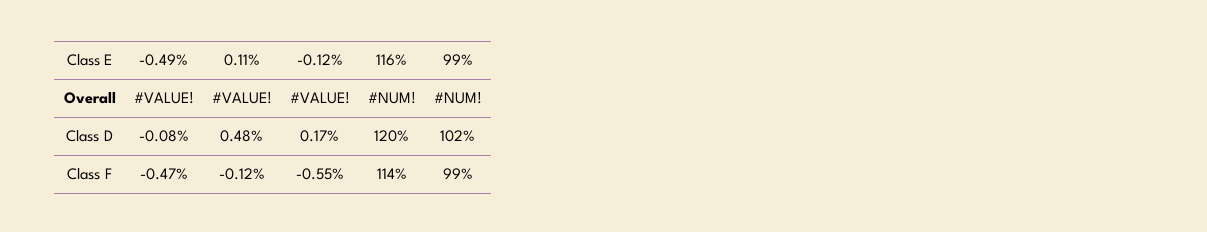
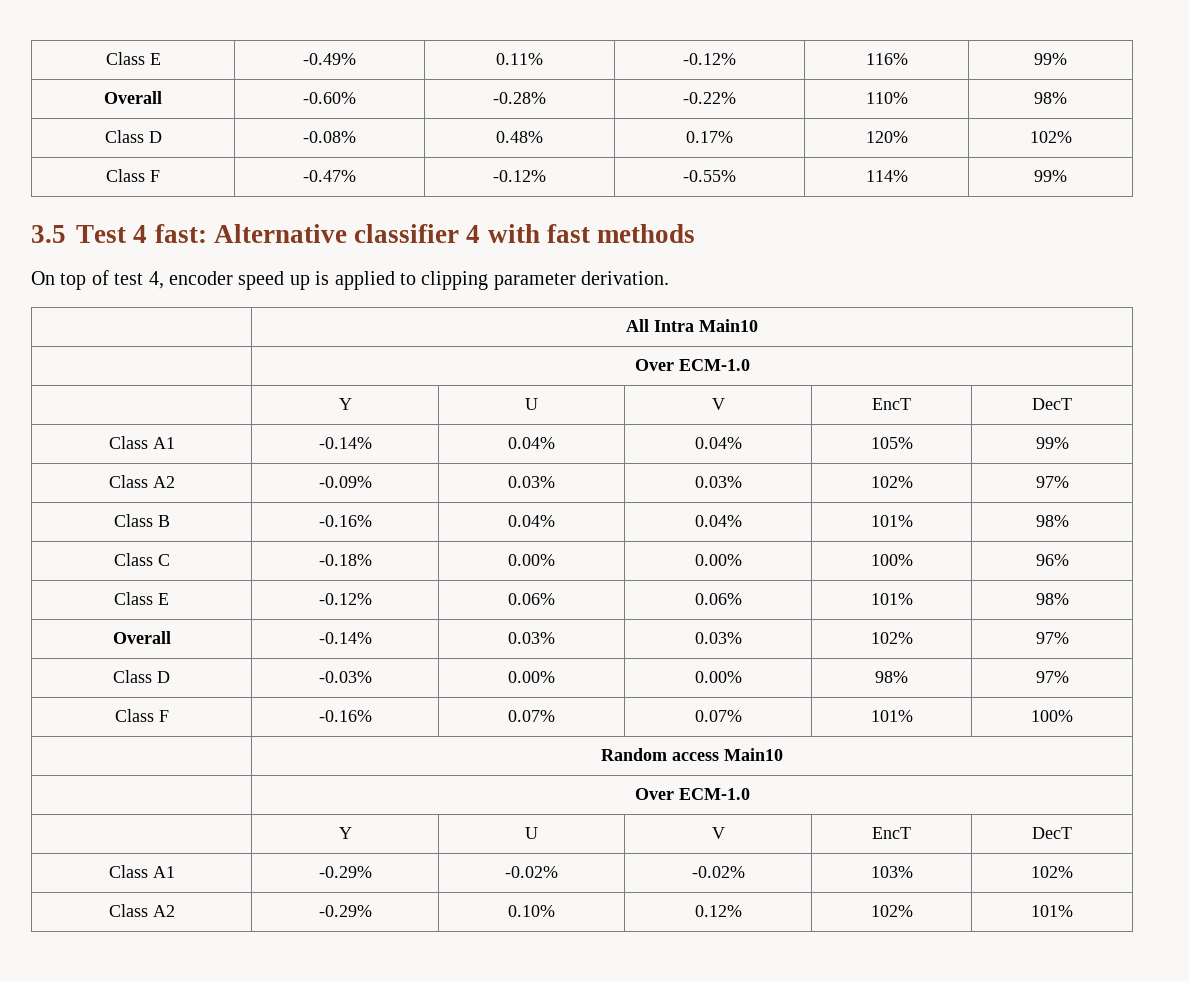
[133,92,194,104] [211,92,272,104] [289,92,350,104] [367,92,416,104] [433,92,482,104] #VALUE! | #VALUE! | #VALUE! | #NUM! | #NUM! -> [303,92,356,104] [493,92,546,104] [683,92,736,104] [865,92,908,104] [1034,92,1067,104] -0.60% | -0.28% | -0.22% | 110% | 98%
(473, 173) none -> [31,224,696,243] [31,270,670,290] [626,319,758,332] [634,359,750,371] [338,398,352,410] [525,398,538,410] [711,398,725,410] [872,398,911,410] [1032,398,1072,410] [108,436,175,449] [318,437,372,449] [508,437,555,449] [694,437,742,449] [870,437,913,449] [1035,437,1069,449] [108,475,175,488] [318,476,372,488] [508,476,555,488] [694,476,742,488] [870,476,913,488] [1035,476,1069,488] [113,514,170,527] [318,515,372,527] [508,515,555,527] [694,515,742,527] [870,515,913,527] [1035,515,1069,527] [113,553,170,566] [318,554,372,566] [508,554,555,566] [694,554,742,566] [870,554,913,566] [1035,554,1069,566] [114,592,169,605] [318,593,372,605] [508,593,555,605] [694,593,742,605] [870,593,913,605] [1035,593,1069,605] [112,631,171,644] [318,632,372,644] [508,632,555,644] [694,632,742,644] [870,632,913,644] [1035,632,1069,644] [113,670,170,683] [318,671,372,683] [508,671,555,683] [694,671,742,683] [875,671,908,683] [1035,671,1069,683] [114,709,169,722] [318,710,372,722] [508,710,555,722] [694,710,742,722] [870,710,913,722] [1031,710,1073,722] [601,748,783,761] [634,788,750,800] [338,827,352,839] [525,827,538,839] [711,827,725,839] [872,827,911,839] [1032,827,1072,839] [108,865,175,878] [318,866,372,878] [505,866,558,878] [691,866,745,878] [870,866,913,878] [1031,866,1073,878] [108,904,175,917] [318,905,372,917] [508,905,555,917] [694,905,742,917] [870,905,913,917] [1031,905,1073,917] // 3.5 Test 4 fast: Alternative classifier 4 with fast methods // On top of test 4, encoder speed up is applied to clipping parameter derivation. // | All Intra Main10 // | Over ECM-1.0 // | Y | U | V | EncT | DecT // Class A1 | -0.14% | 0.04% | 0.04% | 105% | 99% // Class A2 | -0.09% | 0.03% | 0.03% | 102% | 97% // Class B | -0.16% | 0.04% | 0.04% | 101% | 98% // Class C | -0.18% | 0.00% | 0.00% | 100% | 96% // Class E | -0.12% | 0.06% | 0.06% | 101% | 98% // Overall | -0.14% | 0.03% | 0.03% | 102% | 97% // Class D | -0.03% | 0.00% | 0.00% | 98% | 97% // Class F | -0.16% | 0.07% | 0.07% | 101% | 100% // | Random access Main10 // | Over ECM-1.0 // | Y | U | V | EncT | DecT // Class A1 | -0.29% | -0.02% | -0.02% | 103% | 102% // Class A2 | -0.29% | 0.10% | 0.12% | 102% | 101%

